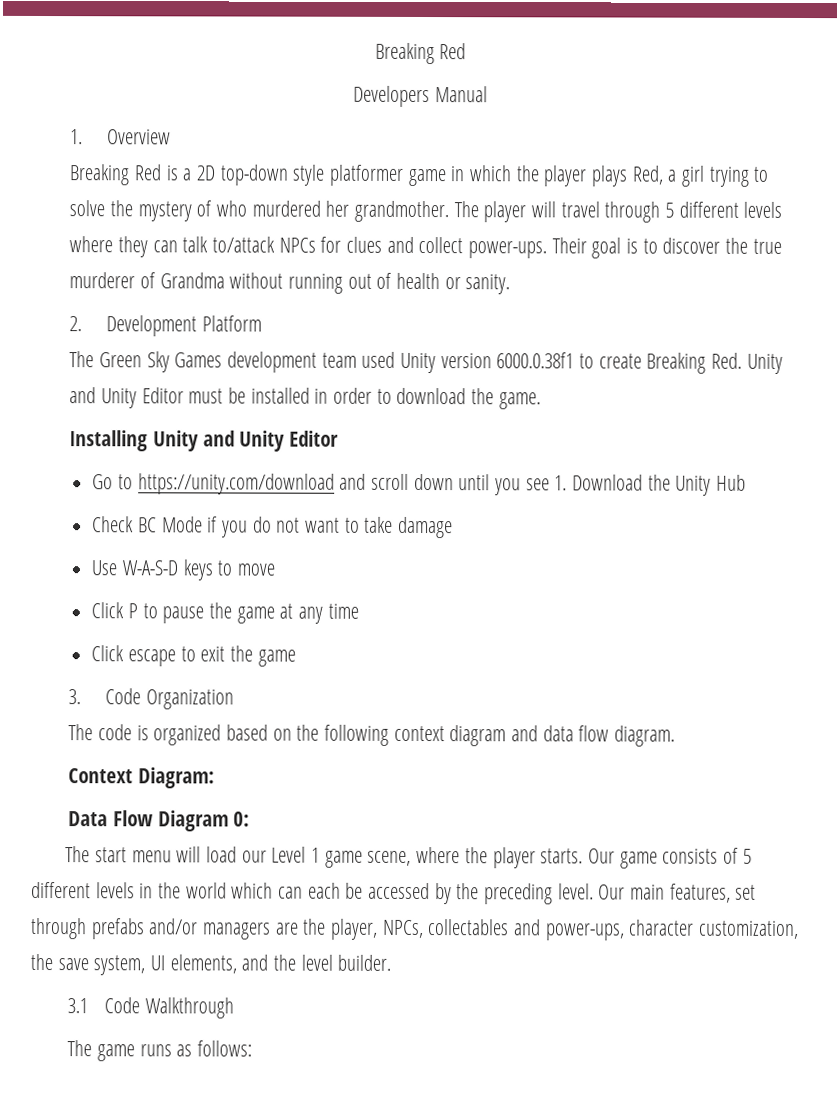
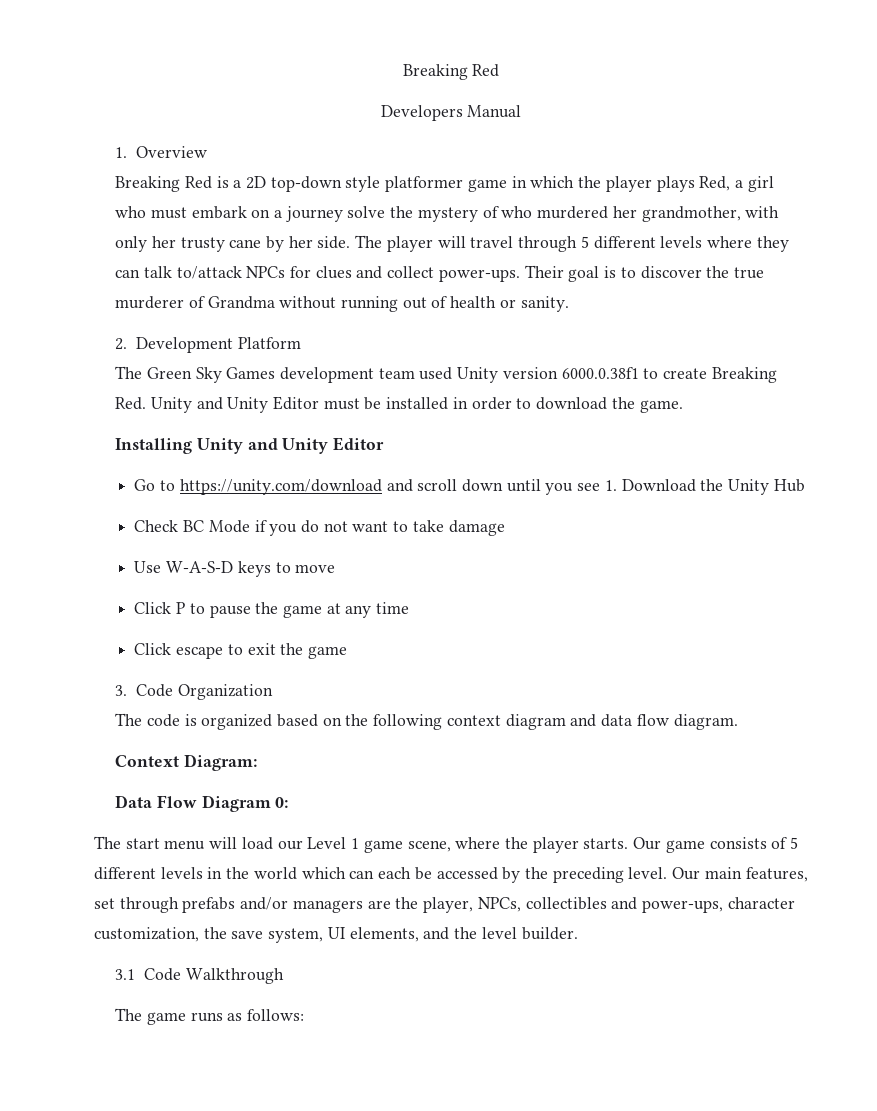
[708,166,770,187] trying to -> [115,206,343,222] who must embark on a journey
[353,200,449,223] grandmother. -> [641,206,780,222] [115,236,351,252] grandmother, with only her trusty cane by her side.
[427,919,510,936] collectables -> [525,897,607,910] collectibles

